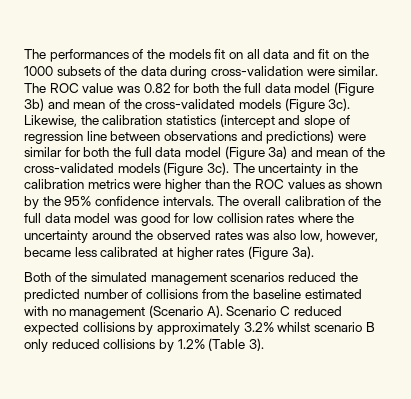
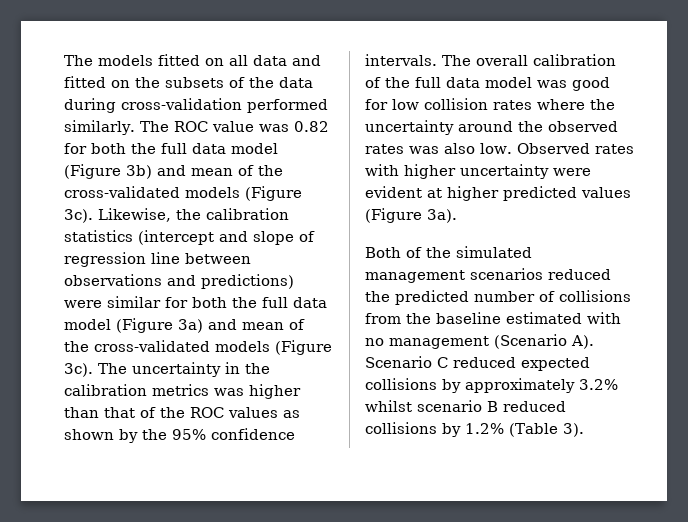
[24,49,226,62] The performances of the models fit -> [64,54,200,66] The models fitted
[318,49,330,59] fit -> [64,76,106,88] fitted
[24,66,53,76] 1000 -> (160, 82) none
[306,66,379,76] were similar. -> [247,99,328,113] [64,120,135,135] performed similarly.
[133,182,162,189] were -> [214,388,244,396] was
(230, 184) none -> [104,407,156,418] that of
[299,230,379,242] [24,247,245,260] low, however, became less calibrated at higher rates -> [480,143,634,154] [365,164,591,179] [365,186,631,201] low. Observed rates with higher uncertainty were evident at higher predicted values
[24,339,48,352] only -> (498, 406) none

